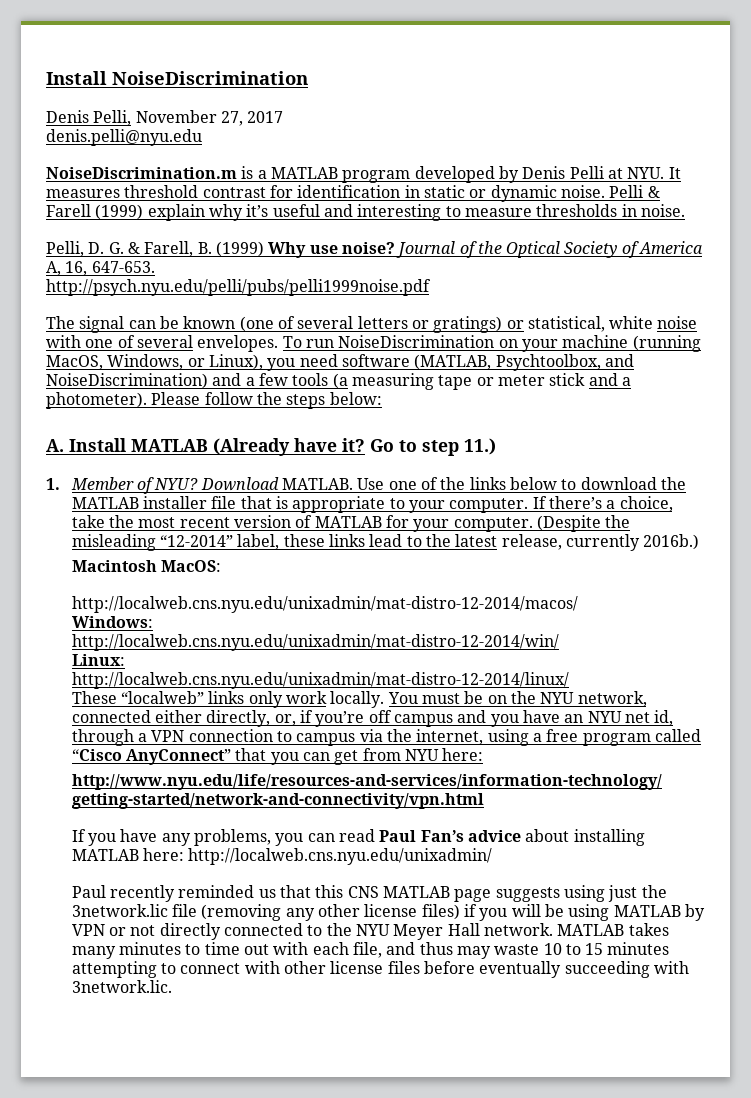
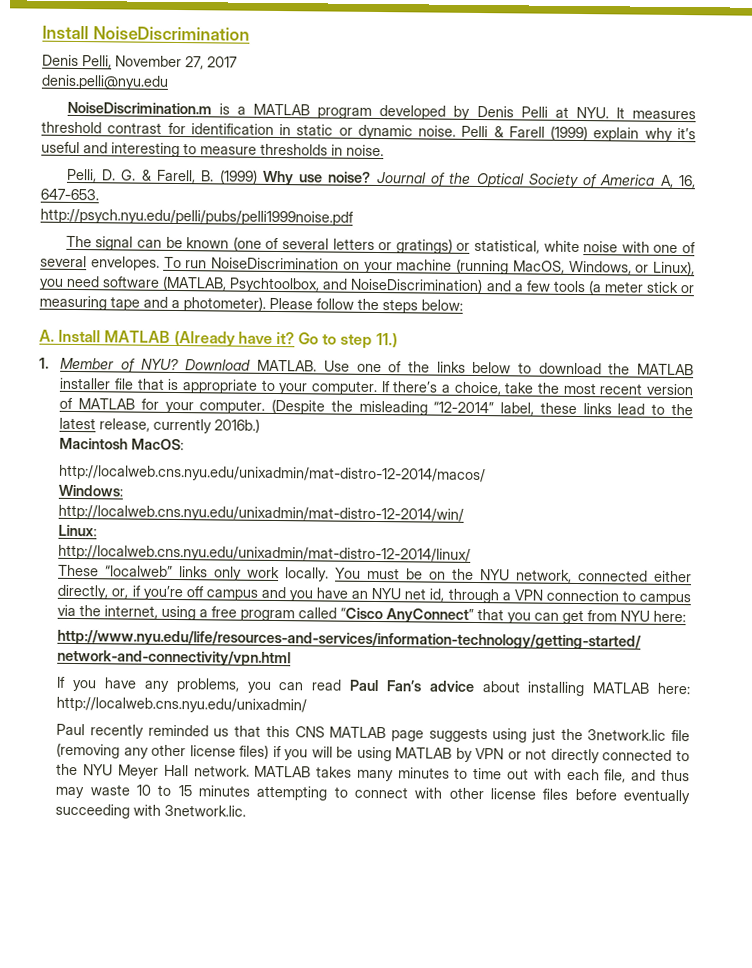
[351,373,586,390] measuring tape or meter stick -> [603,281,694,294] [39,295,140,311] meter stick or measuring tape

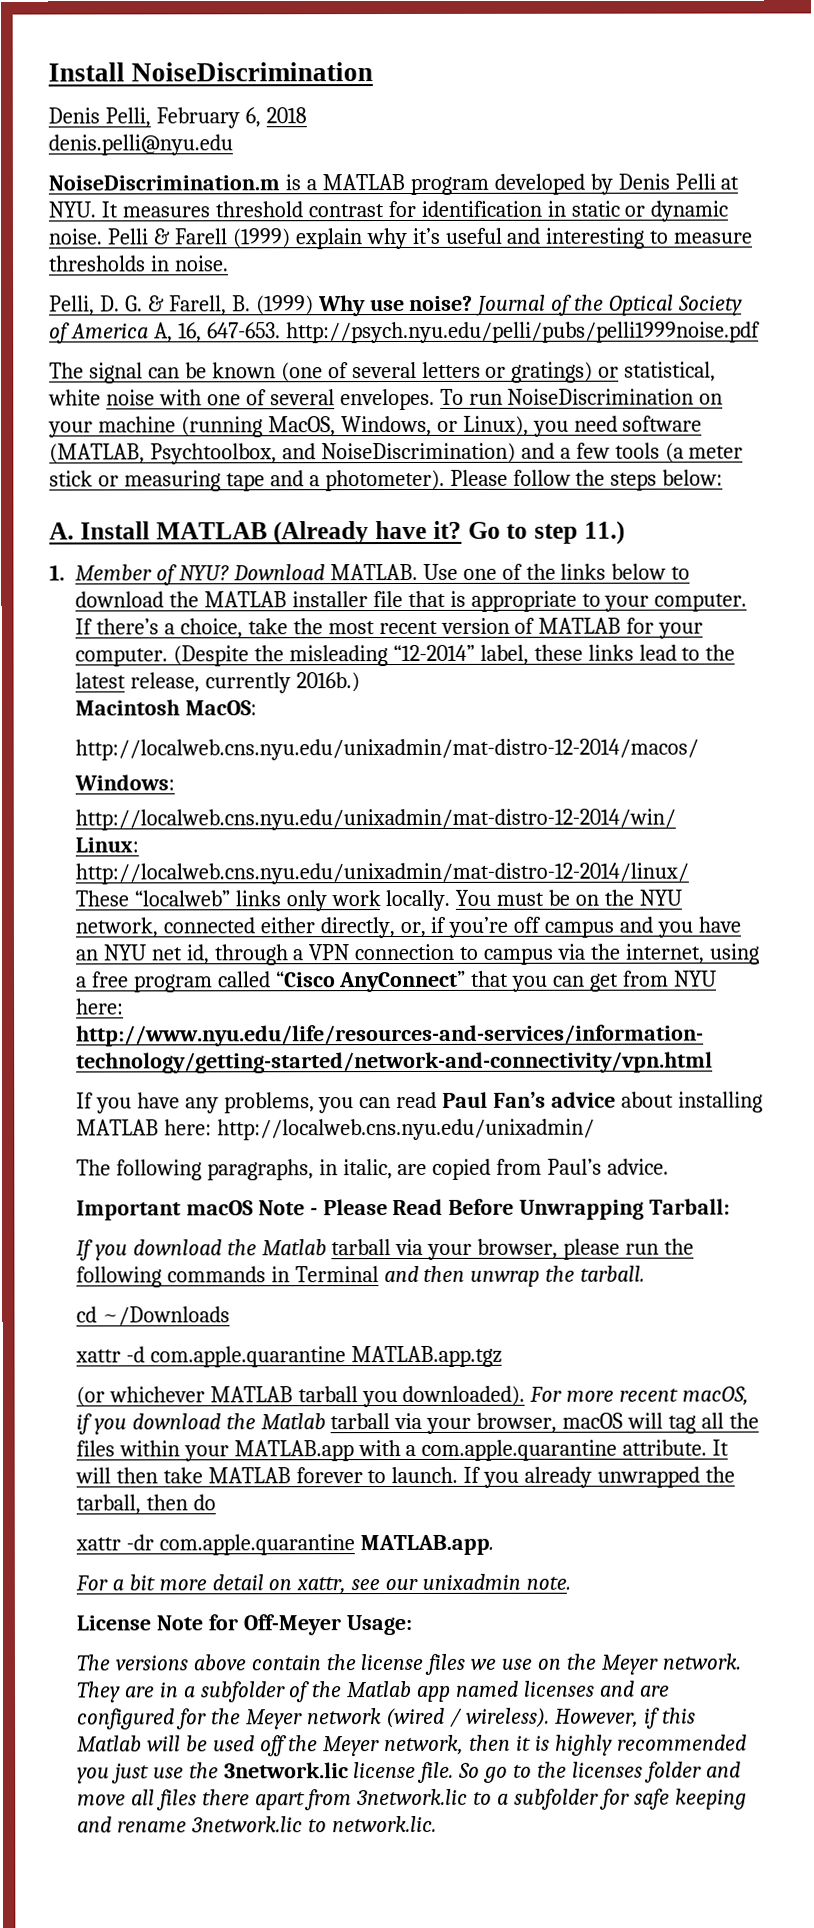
[115,55,238,70] November 27, 2017 -> [155,107,307,129] February 6, 2018
(99, 194) // -> (281, 330) none
[56,723,690,743] [56,742,690,764] [56,763,691,783] [55,784,690,805] [55,803,247,819] Paul recently reminded us that this CNS MATLAB page suggests using just the 3network.lic file (removing any other license files) if you will be using MATLAB by VPN or not directly connected to the NYU Meyer Hall network. MATLAB takes many minutes to time out with each file, and thus may waste 10 to 15 minutes attempting to connect with other license files before eventually succeeding with 3network.lic. -> [75,1158,670,1181] [75,1198,731,1221] [75,1238,695,1261] [75,1265,646,1288] [75,1306,230,1326] [74,1345,502,1368] [75,1385,750,1408] [75,1412,759,1435] [75,1439,730,1462] [74,1466,736,1488] [75,1494,216,1515] [74,1534,494,1556] [74,1573,572,1595] [75,1614,412,1636] [75,1653,742,1675] [76,1680,671,1703] [76,1707,697,1730] [76,1734,748,1757] [76,1761,741,1784] [76,1788,748,1811] [76,1815,437,1833] The following paragraphs, in italic, are copied from Paul’s advice. // Important macOS Note - Please Read Before Unwrapping Tarball: // If you download the Matlab tarball via your browser, please run the following commands in Terminal and then unwrap the tarball. // cd ~/Downloads // xattr -d com.apple.quarantine MATLAB.app.tgz // (or whichever MATLAB tarball you downloaded). For more recent macOS, if you download the Matlab tarball via your browser, macOS will tag all the files within your MATLAB.app with a com.apple.quarantine attribute. It will then take MATLAB forever to launch. If you already unwrapped the tarball, then do // xattr -dr com.apple.quarantine MATLAB.app. // For a bit more detail on xattr, see our unixadmin note. // License Note for Off-Meyer Usage: // The versions above contain the license files we use on the Meyer network. They are in a subfolder of the Matlab app named licenses and are configured for the Meyer network (wired / wireless). However, if this Matlab will be used off the Meyer network, then it is highly recommended you just use the 3network.lic license file. So go to the licenses folder and move all files there apart from 3network.lic to a subfolder for safe keeping and rename 3network.lic to network.lic.

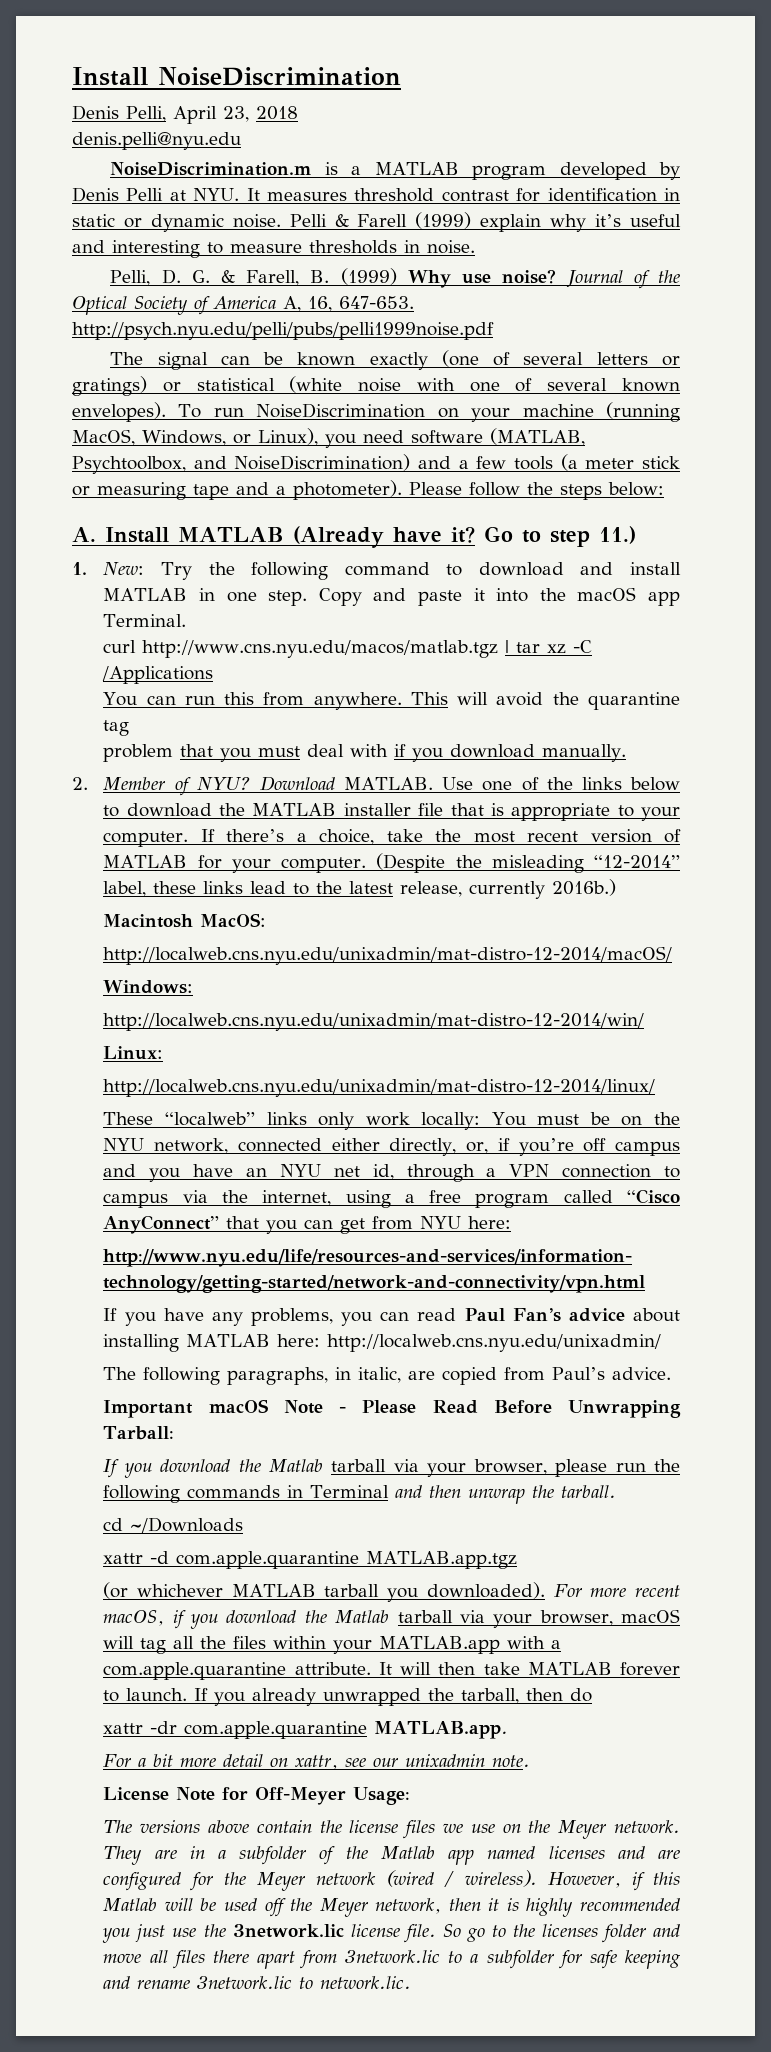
[155,107,261,129] February 6, -> [173,106,249,124] April 23,
(276, 370) none -> [369,352,428,370] exactly
[624,361,717,382] [48,389,101,406] statistical, white -> [196,376,343,393] statistical (white
[339,388,435,411] envelopes. -> [622,378,680,392] [72,402,166,422] known envelopes).
(65, 572) none -> [103,562,681,580] [103,587,680,606] [103,614,187,627] [103,640,593,658] [102,666,214,684] [103,692,680,710] [103,720,130,736] [103,744,627,762] [72,777,88,790] New: Try the following command to download and install MATLAB in one step. Copy and paste it into the macOS app Terminal. // curl http://www.cns.nyu.edu/macos/matlab.tgz | tar xz -C /Applications // You can run this from anywhere. This will avoid the quarantine tag // problem that you must deal with if you download manually. // 2.
[74,738,699,761] http://localweb.cns.nyu.edu/unixadmin/mat-distro-12-2014/macos/ -> [103,946,673,965] http://localweb.cns.nyu.edu/unixadmin/mat-distro-12-2014/macOS/
[385,889,451,912] locally. -> [421,1112,481,1130] locally:

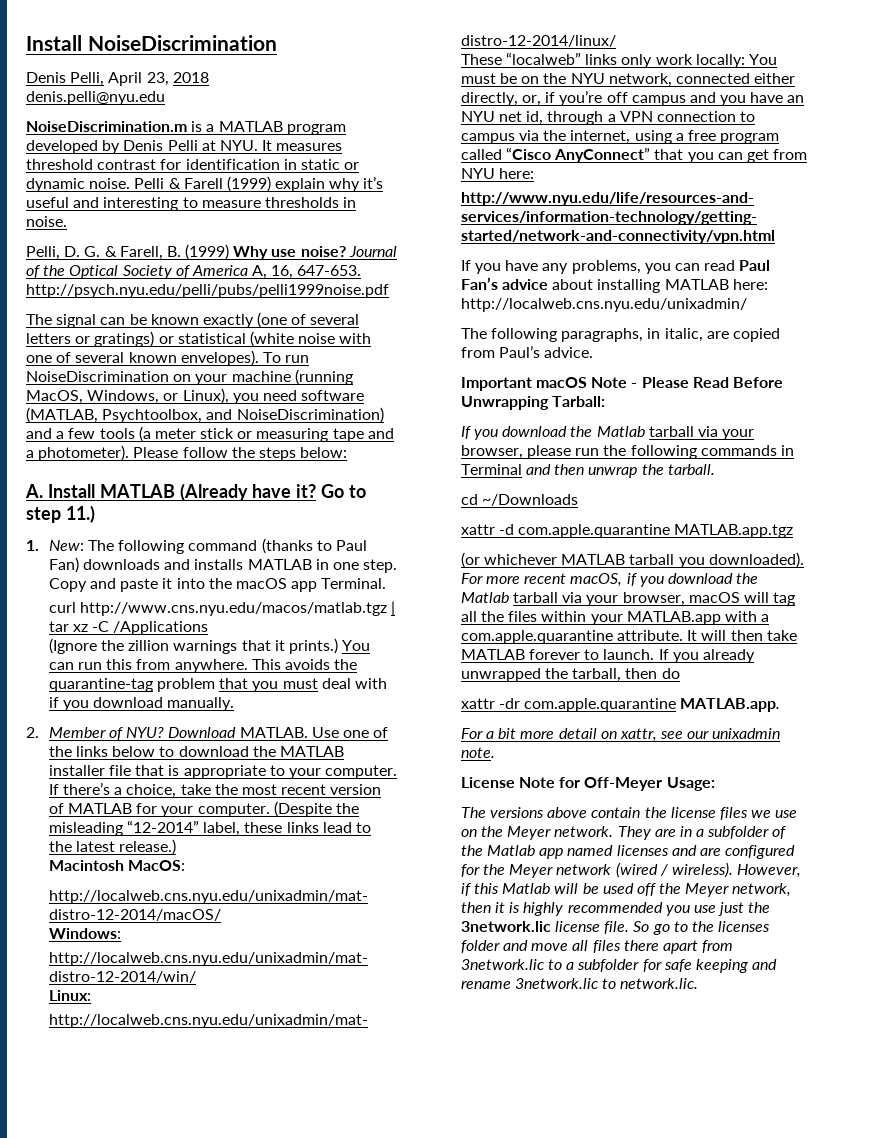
[160,562,681,580] Try the following command to download and install -> [87,538,367,554] [48,557,244,573] The following command (thanks to Paul Fan) downloads and installs
(214, 675) none -> [48,638,338,654] (Ignore the zillion warnings that it prints.)
[457,692,680,710] [103,720,130,736] will avoid the quarantine tag // -> [284,659,358,670] [48,678,153,692] avoids the quarantine-tag
[400,879,617,899] release, currently 2016b.) -> [119,839,177,855] release.)
[135,1924,197,1942] just use -> [693,902,745,916] use just

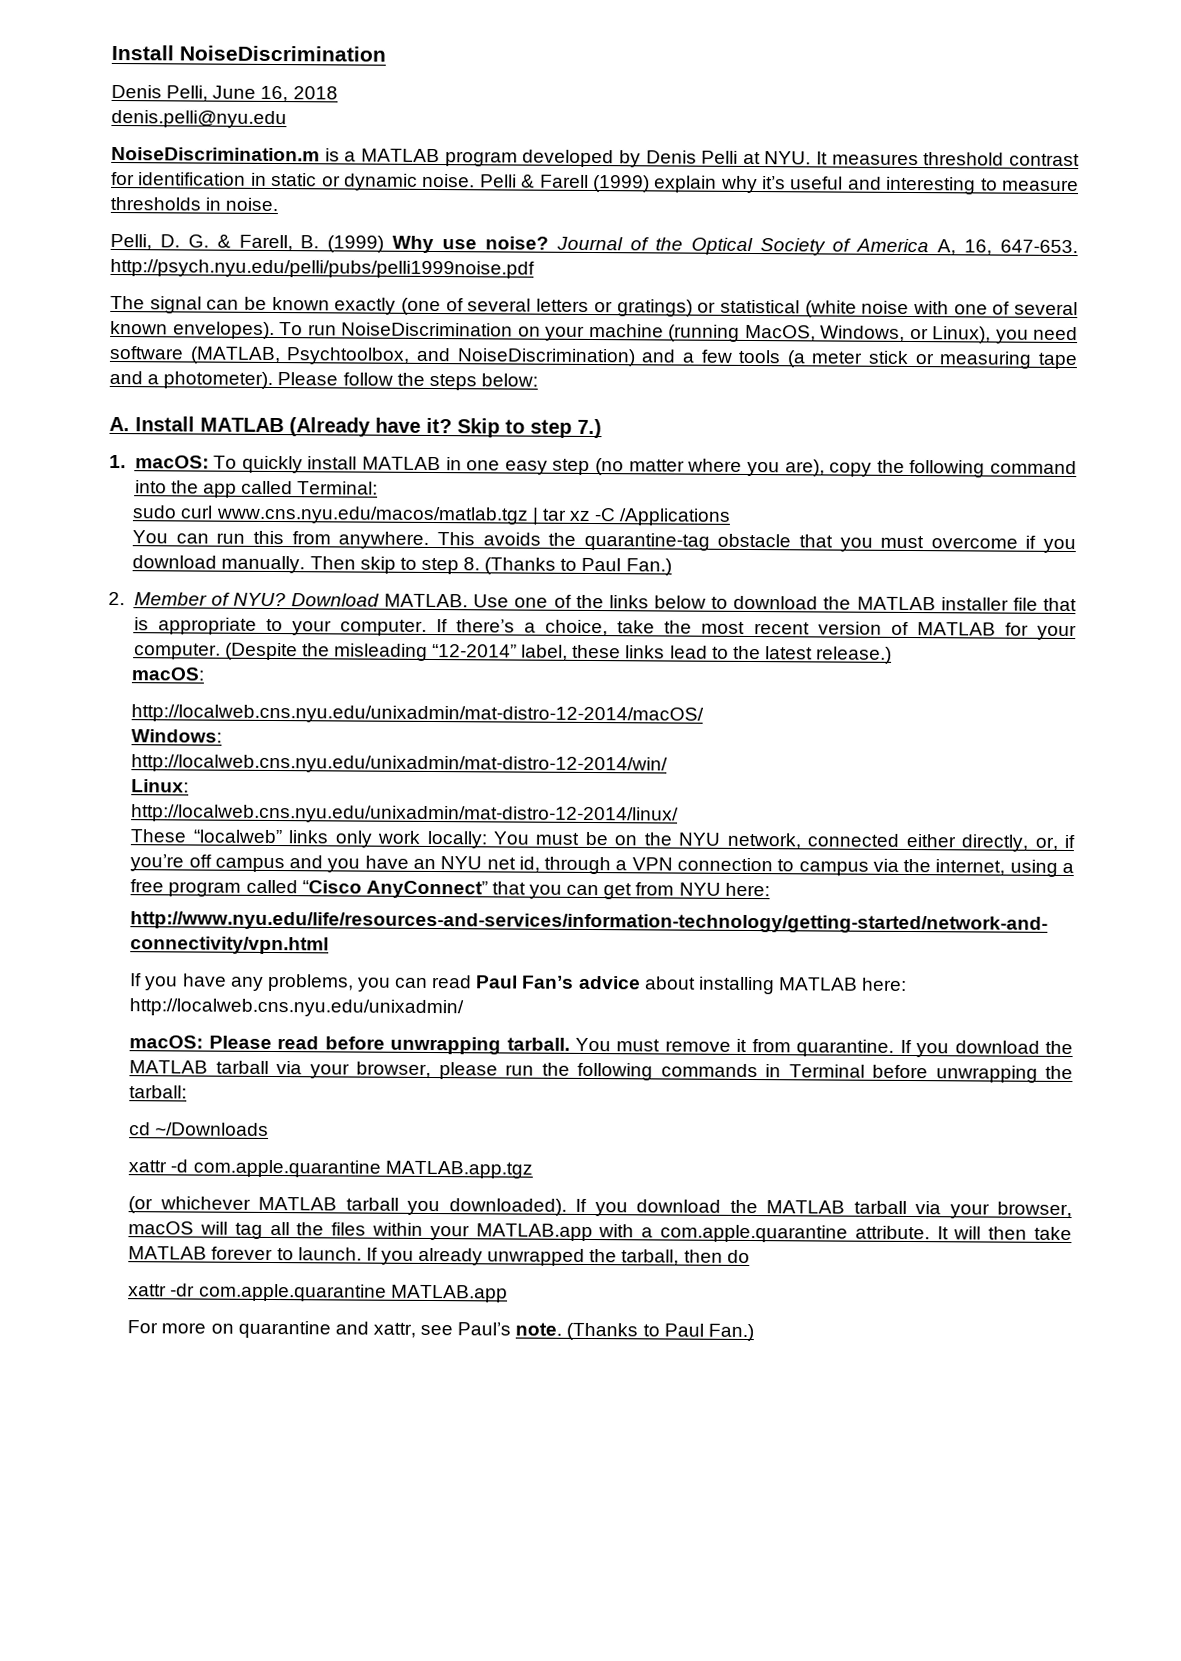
[108,72,169,86] April 23, -> [212,85,289,103] June 16,
[321,484,367,498] [26,505,95,523] Go to step 11.) -> [457,418,602,439] Skip to step 7.)
[48,538,367,554] [48,557,398,573] [48,578,387,592] [48,602,387,616] New: The following command (thanks to Paul Fan) downloads and installs MATLAB in one step. Copy and paste it into the macOS app Terminal. // curl http://www.cns.nyu.edu/macos/matlab.tgz -> [134,455,1077,478] [134,480,379,498] [132,505,529,525] macOS: To quickly install MATLAB in one easy step (no matter where you are), copy the following command into the app called Terminal: // sudo curl www.cns.nyu.edu/macos/matlab.tgz
[48,638,338,654] (Ignore the zillion warnings that it prints.) -> (732, 517) none
[156,678,215,692] problem -> [717,533,792,548] obstacle
[321,678,387,689] deal with -> [930,537,1018,549] overcome
(235, 704) none -> [309,556,672,576] Then skip to step 8. (Thanks to Paul Fan.)
[48,860,185,871] Macintosh MacOS: -> [131,667,206,681] macOS:
[460,328,780,342] [460,345,594,358] [460,377,783,391] [460,396,605,410] [460,426,645,440] The following paragraphs, in italic, are copied from Paul’s advice. // Important macOS Note - Please Read Before Unwrapping Tarball: // If you download the Matlab -> [129,1035,1074,1058] [129,1060,209,1074] macOS: Please read before unwrapping tarball. You must remove it from quarantine. If you download the MATLAB
[525,464,715,478] and then unwrap the tarball. -> [872,1064,1073,1083] [129,1085,188,1099] before unwrapping the tarball:
[460,573,759,587] [460,592,509,603] For more recent macOS, if you download the Matlab -> [575,1198,846,1217] If you download the MATLAB
[680,698,781,712] [460,728,781,742] [460,747,495,758] [460,777,715,791] [460,807,798,820] [460,826,787,840] [460,845,796,859] [460,862,802,878] [460,883,792,897] [460,902,771,916] [460,921,771,935] [460,940,734,954] [460,959,778,973] [460,978,699,989] MATLAB.app. // For a bit more detail on xattr, see our unixadmin note. // License Note for Off-Meyer Usage: // The versions above contain the license files we use on the Meyer network. They are in a subfolder of the Matlab app named licenses and are configured for the Meyer network (wired / wireless). However, if this Matlab will be used off the Meyer network, then it is highly recommended you use just the 3network.lic license file. So go to the licenses folder and move all files there apart from 3network.lic to a subfolder for safe keeping and rename 3network.lic to network.lic. -> [390,1284,508,1303] [127,1320,754,1342] MATLAB.app // For more on quarantine and xattr, see Paul’s note. (Thanks to Paul Fan.)

